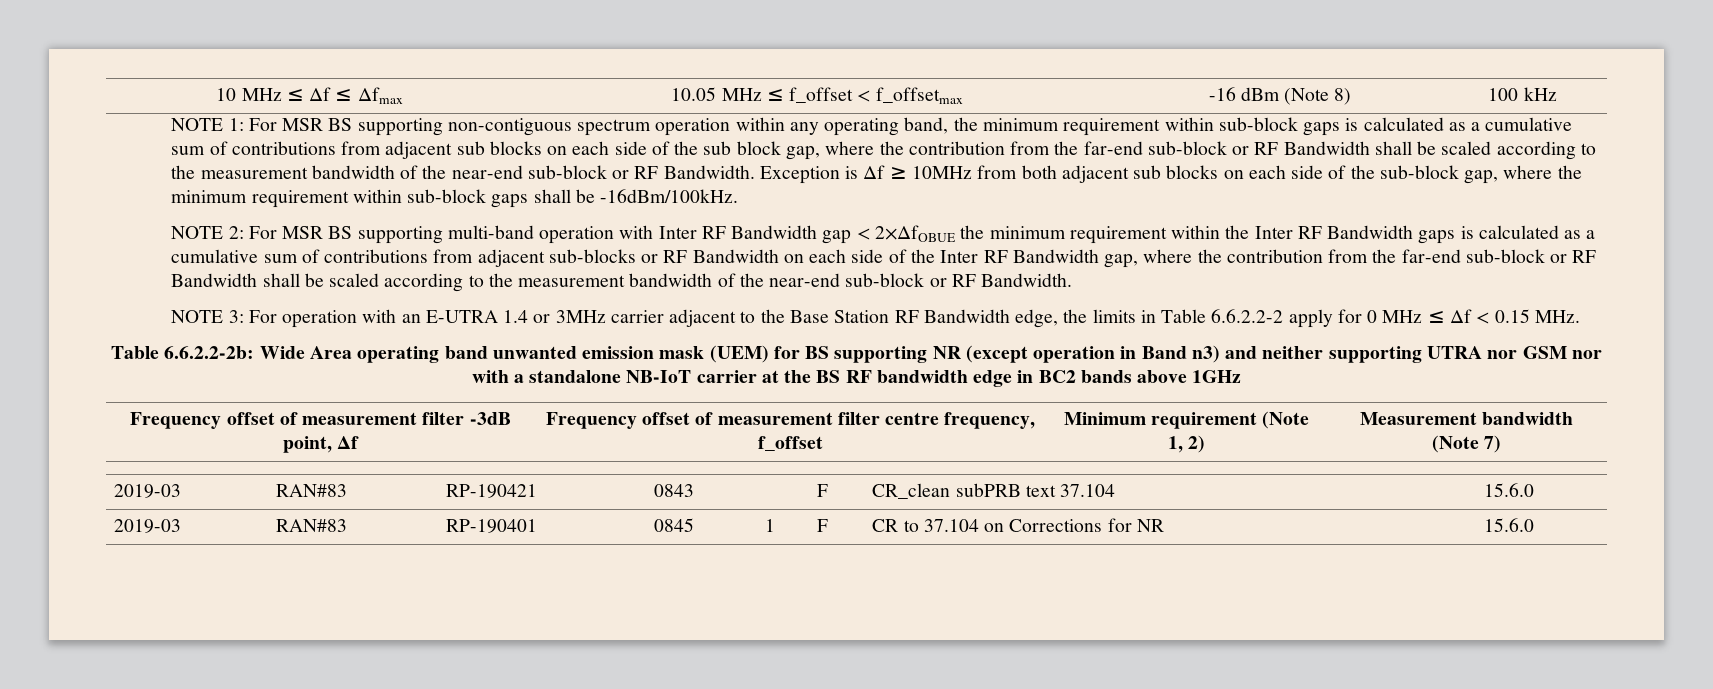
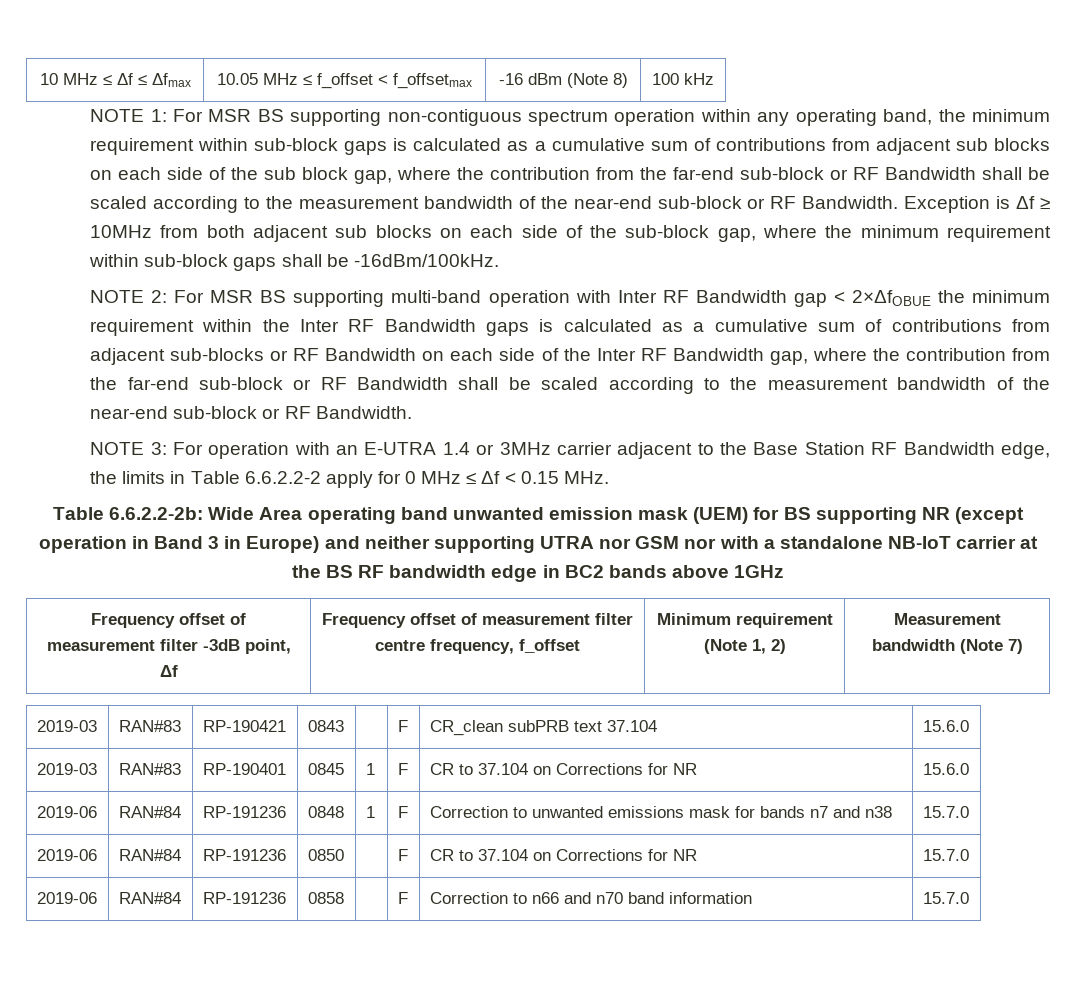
[1191,345,1220,363] n3) -> [208,536,320,553] 3 in Europe)
(1535, 525) none -> [36,806,97,818] [118,806,181,818] [202,806,286,818] [307,806,344,818] [365,806,375,818] [397,806,408,818] [429,806,892,818] [922,806,969,818] [36,849,97,861] [118,849,181,861] [202,849,286,861] [307,849,344,861] [397,849,408,861] [429,849,697,861] [922,849,969,861] [36,892,97,904] [118,892,181,904] [202,892,286,904] [307,892,344,904] [397,892,408,904] [429,892,752,904] [922,892,969,904] // 2019-06 | RAN#84 | RP-191236 | 0848 | 1 | F | Correction to unwanted emissions mask for bands n7 and n38 | 15.7.0 // 2019-06 | RAN#84 | RP-191236 | 0850 | | F | CR to 37.104 on Corrections for NR | 15.7.0 // 2019-06 | RAN#84 | RP-191236 | 0858 | | F | Correction to n66 and n70 band information | 15.7.0

